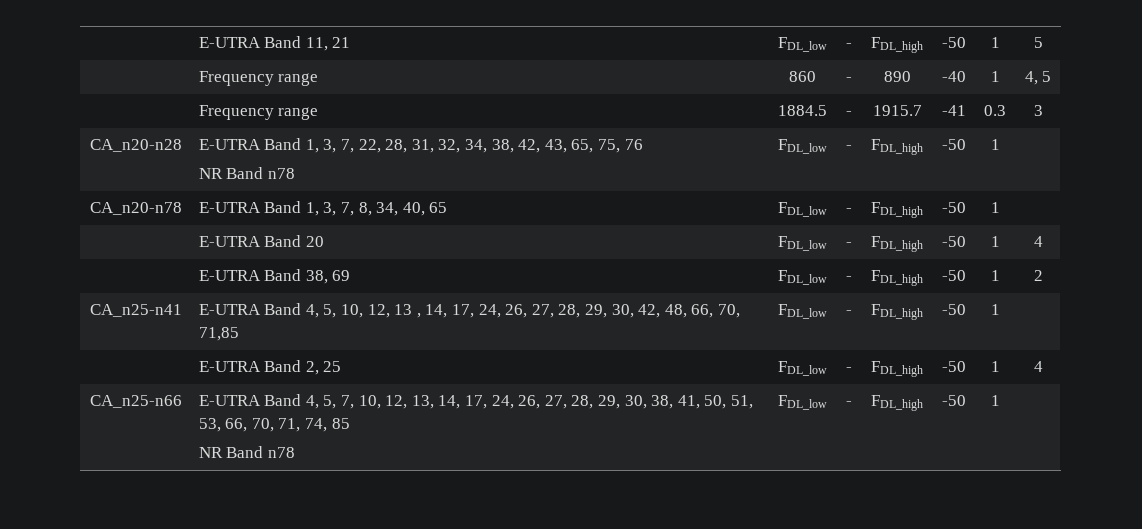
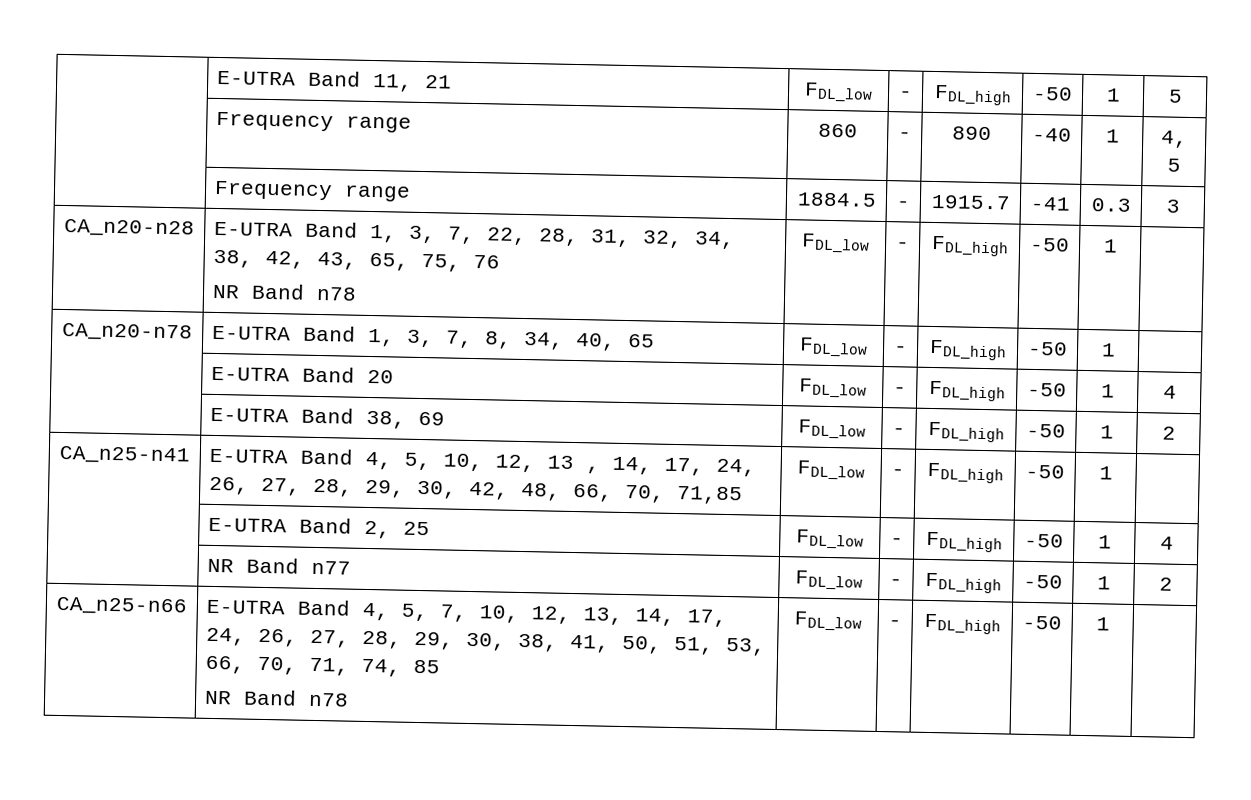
(1043, 366) none -> [207,557,352,575] [795,570,863,590] [889,578,903,586] [924,572,1002,594] [1023,574,1063,589] [1096,576,1111,590] [1158,577,1173,591] // | NR Band n77 | FDL_low | - | FDL_high | -50 | 1 | 2

